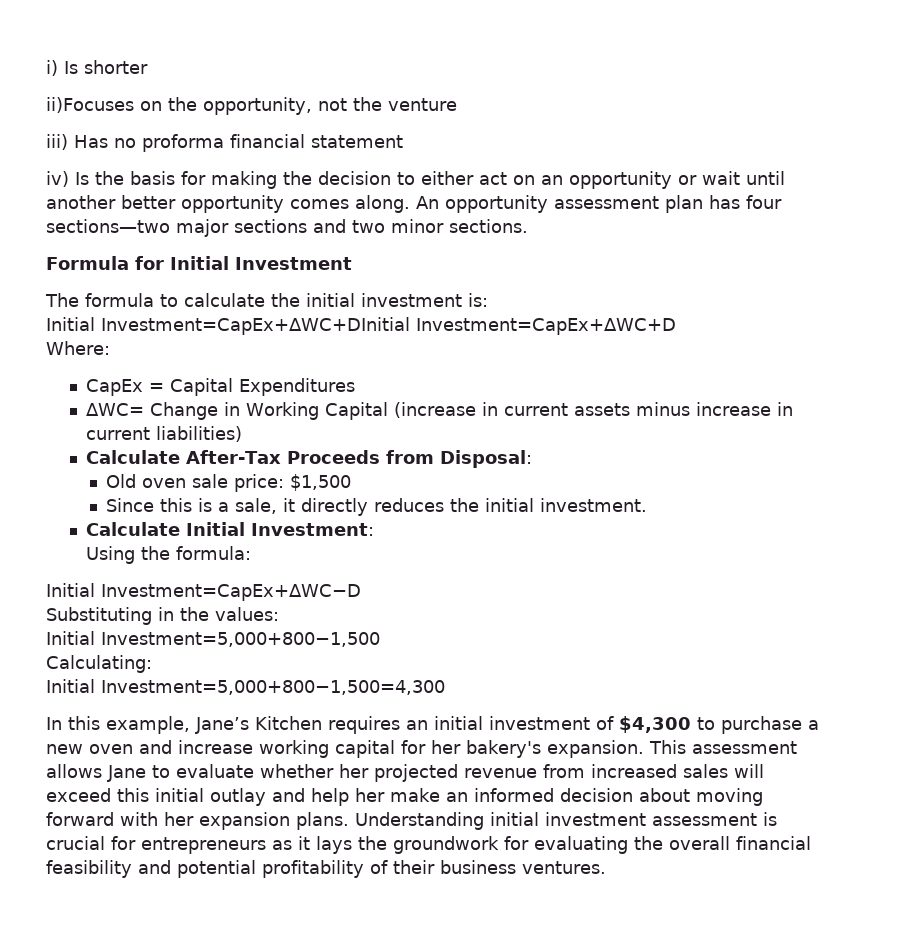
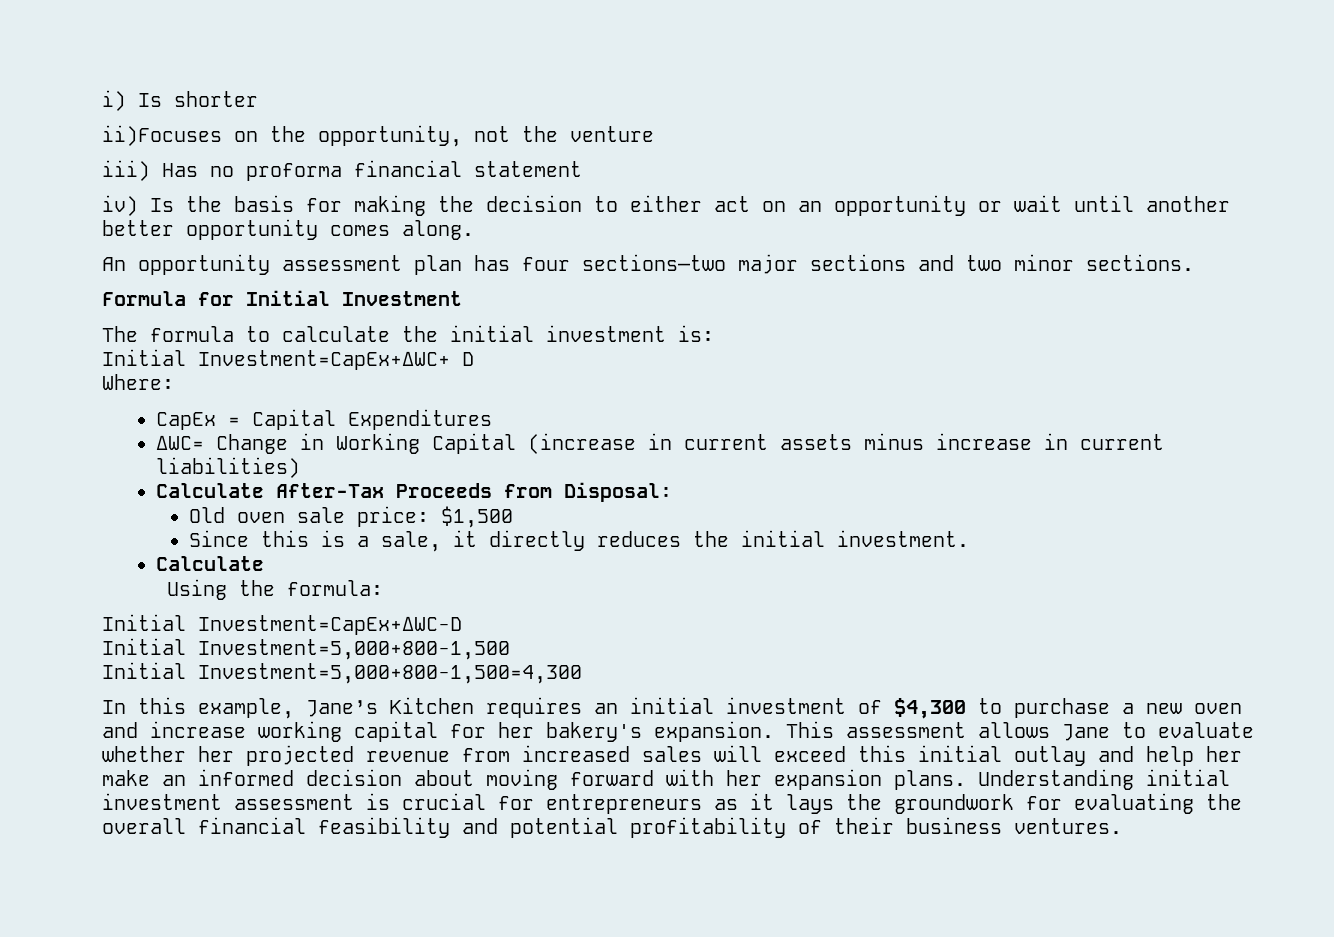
(410, 204) none -> (474, 230) //
[101,317,676,335] Investment=CapEx+ΔWC+DInitial Investment=CapEx+ΔWC+D -> [198,350,474,370] Investment=CapEx+ΔWC+ D
[185,522,374,536] Initial Investment: -> (265, 563) none
[46,607,279,625] // Substituting in the values: -> (462, 625) none
[46,655,152,673] // Calculating: -> (510, 649) none

